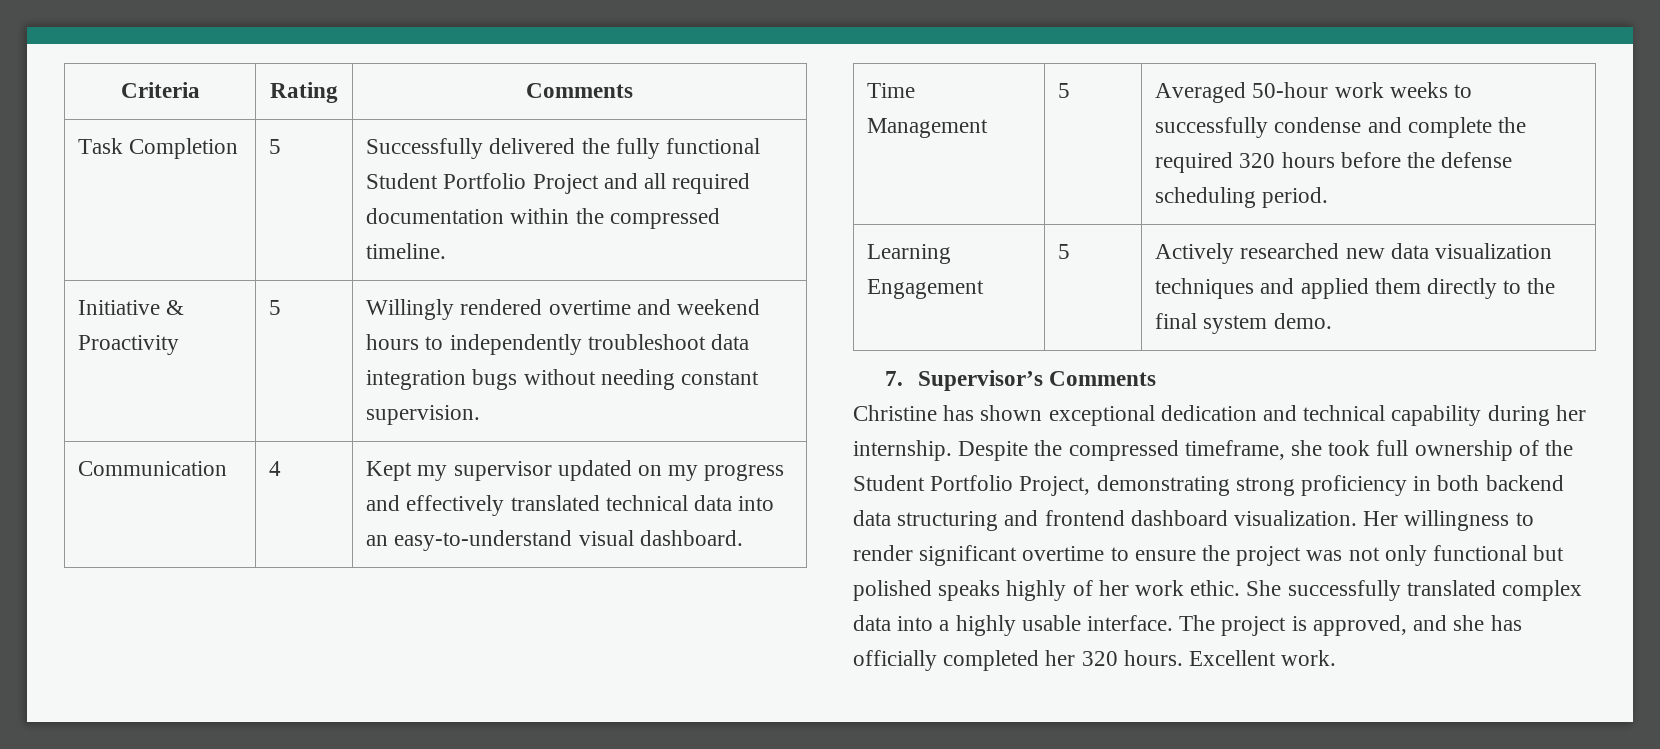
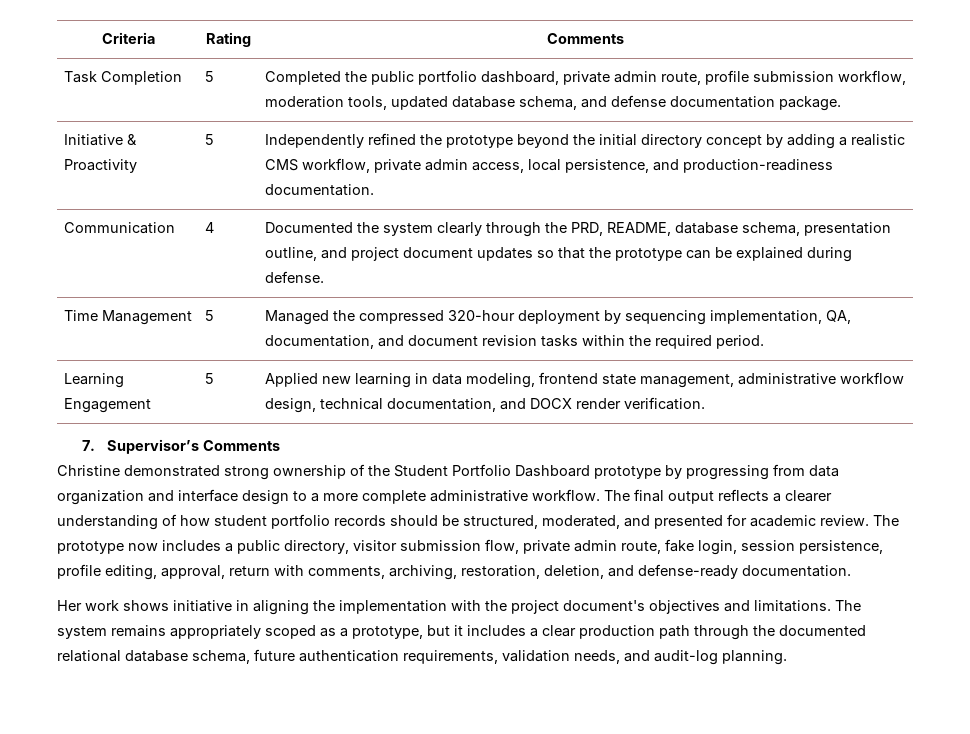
[366,138,760,159] [366,173,751,194] [366,208,720,229] [366,243,447,259] [78,300,185,315] [78,335,180,355] [269,300,282,315] [366,299,760,320] [366,334,749,355] [366,369,759,390] [366,405,481,425] [78,461,228,476] [269,461,282,476] [366,460,785,481] [366,495,775,516] [366,530,743,551] [867,83,916,98] [867,118,989,138] [1058,83,1071,98] [1155,82,1472,103] [1155,117,1526,138] [1155,152,1513,173] [1155,187,1329,208] [867,244,952,264] [867,279,985,299] [1058,244,1071,259] [1155,243,1552,264] [1155,278,1556,299] [1155,313,1332,334] [885,370,1157,391] [853,405,1586,426] [853,440,1409,461] Successfully delivered the fully functional Student Portfolio Project and all required documentation within the compressed timeline. // Initiative & Proactivity | 5 | Willingly rendered overtime and weekend hours to independently troubleshoot data integration bugs without needing constant supervision. // Communication | 4 | Kept my supervisor updated on my progress and effectively translated technical data into an easy-to-understand visual dashboard. // Time Management | 5 | Averaged 50-hour work weeks to successfully condense and complete the required 320 hours before the defense scheduling period. // Learning Engagement | 5 | Actively researched new data visualization techniques and applied them directly to the final system demo. // 7. Supervisor’s Comments // Christine has shown exceptional dedication and technical capability during her internship. Despite the compressed timeframe, she took full -> [264,70,906,85] [264,95,841,111] [63,134,137,146] [63,159,137,173] [204,134,214,145] [264,133,905,149] [264,158,833,173] [264,184,374,196] [63,222,175,234] [204,222,214,233] [264,222,891,237] [264,247,852,262] [264,271,324,283] [63,310,192,325] [204,310,214,321] [264,310,851,325] [264,335,764,349] [63,373,124,388] [63,398,151,413] [204,373,214,384] [264,372,904,388] [264,397,705,413] [82,439,281,454] [57,465,269,480] Completed the public portfolio dashboard, private admin route, profile submission workflow, moderation tools, updated database schema, and defense documentation package. // Initiative & Proactivity | 5 | Independently refined the prototype beyond the initial directory concept by adding a realistic CMS workflow, private admin access, local persistence, and production-readiness documentation. // Communication | 4 | Documented the system clearly through the PRD, README, database schema, presentation outline, and project document updates so that the prototype can be explained during defense. // Time Management | 5 | Managed the compressed 320-hour deployment by sequencing implementation, QA, documentation, and document revision tasks within the required period. // Learning Engagement | 5 | Applied new learning in data modeling, frontend state management, administrative workflow design, technical documentation, and DOCX render verification. // 7. Supervisor’s Comments // Christine demonstrated strong
[1019,475,1564,496] [853,510,1534,531] [853,545,1565,566] [853,580,1583,601] [853,615,1522,636] [853,650,1337,671] Project, demonstrating strong proficiency in both backend data structuring and frontend dashboard visualization. Her willingness to render significant overtime to ensure the project was not only functional but polished speaks highly of her work ethic. She successfully translated complex data into a highly usable interface. The project is approved, and she has officially completed her 320 hours. Excellent work. -> [515,464,839,480] [57,489,832,505] [57,514,899,530] [57,539,883,555] [57,564,851,580] [57,600,861,615] [57,625,866,640] [57,649,787,665] Dashboard prototype by progressing from data organization and interface design to a more complete administrative workflow. The final output reflects a clearer understanding of how student portfolio records should be structured, moderated, and presented for academic review. The prototype now includes a public directory, visitor submission flow, private admin route, fake login, session persistence, profile editing, approval, return with comments, archiving, restoration, deletion, and defense-ready documentation. // Her work shows initiative in aligning the implementation with the project document's objectives and limitations. The system remains appropriately scoped as a prototype, but it includes a clear production path through the documented relational database schema, future authentication requirements, validation needs, and audit-log planning.

